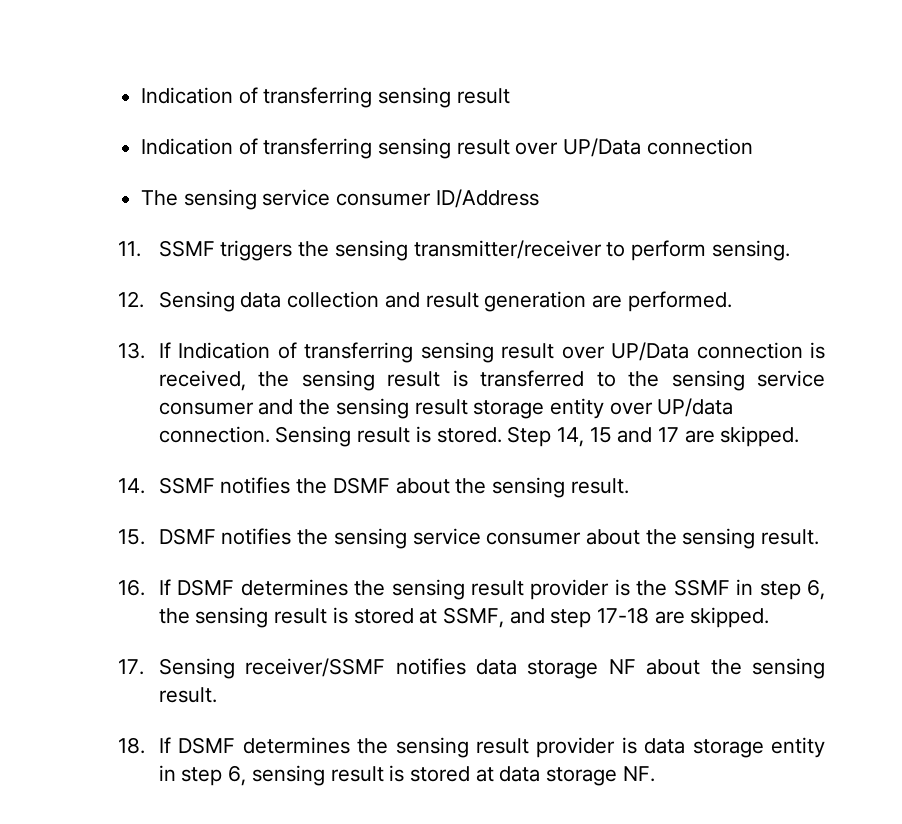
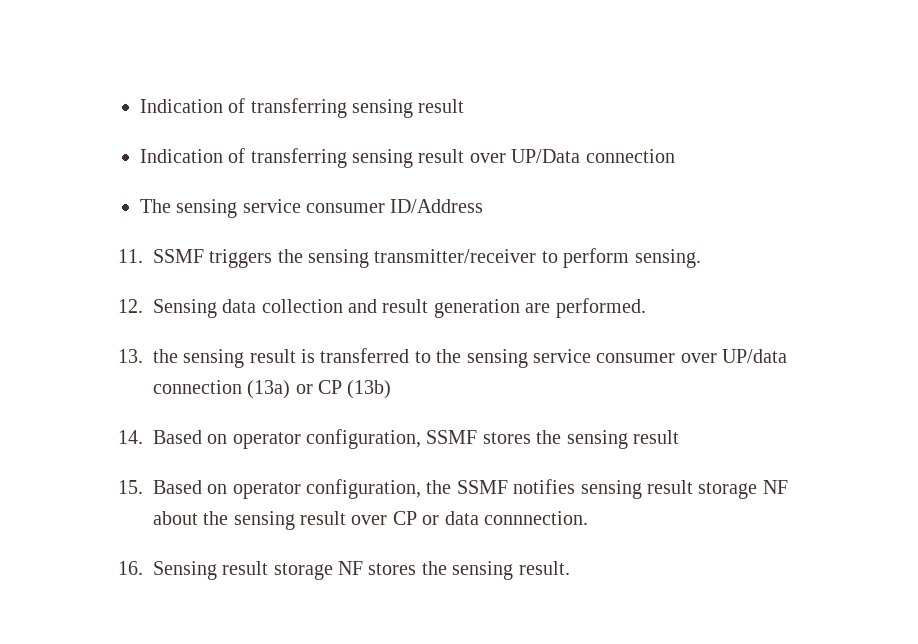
[158,342,825,363] [158,370,246,391] If Indication of transferring sensing result over UP/Data connection is received, -> (143, 356) none
[258,398,734,419] [158,426,800,447] [117,477,629,498] [117,528,819,549] [117,579,826,600] [158,607,770,628] [117,658,518,679] and the sensing result storage entity over UP/data connection. Sensing result is stored. Step 14, 15 and 17 are skipped. // 14. SSMF notifies the DSMF about the sensing result. // 15. DSMF notifies the sensing service consumer about the sensing result. // 16. If DSMF determines the sensing result provider is the SSMF in step 6, the sensing result is stored at SSMF, and step 17-18 are skipped. // 17. Sensing receiver/SSMF notifies data -> [680,349,788,363] [152,380,392,399] [117,429,680,449] [117,479,694,499] over UP/data connection (13a) or CP (13b) // 14. Based on operator configuration, SSMF stores the sensing result // 15. Based on operator configuration, the SSMF notifies sensing result
[158,687,217,703] [117,737,826,758] [158,765,655,786] result. // 18. If DSMF determines the sensing result provider is data storage entity in step 6, sensing result is stored at data storage NF. -> [300,511,589,525] [117,561,570,580] result over CP or data connnection. // 16. Sensing result storage NF stores the sensing result.

